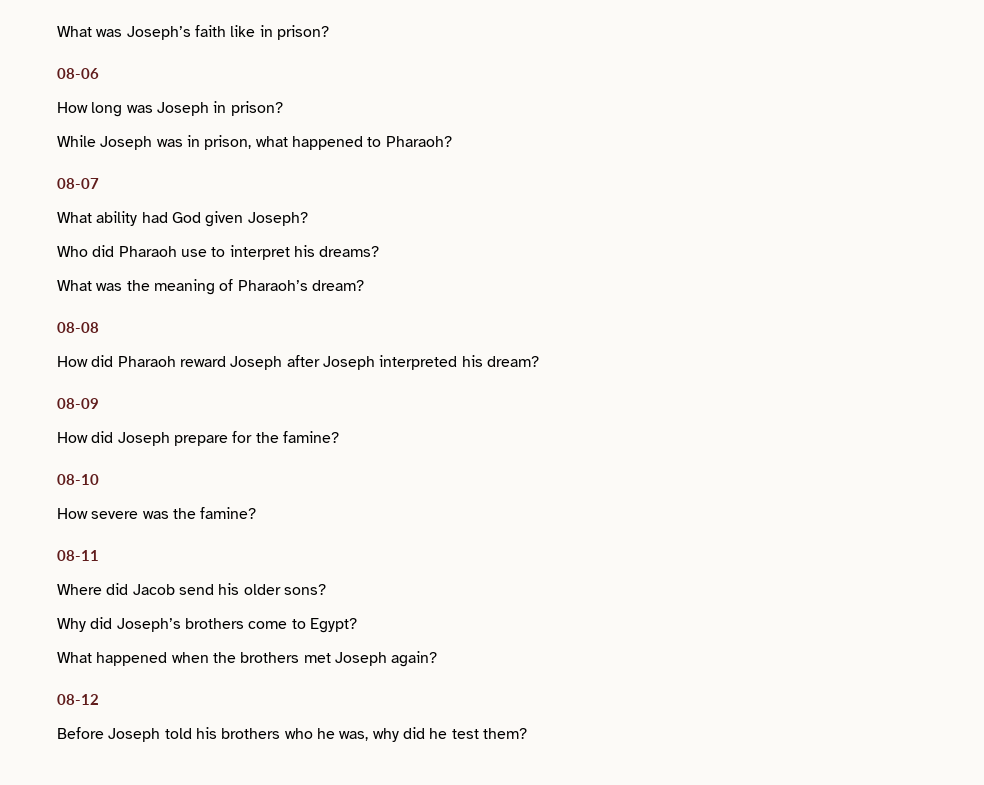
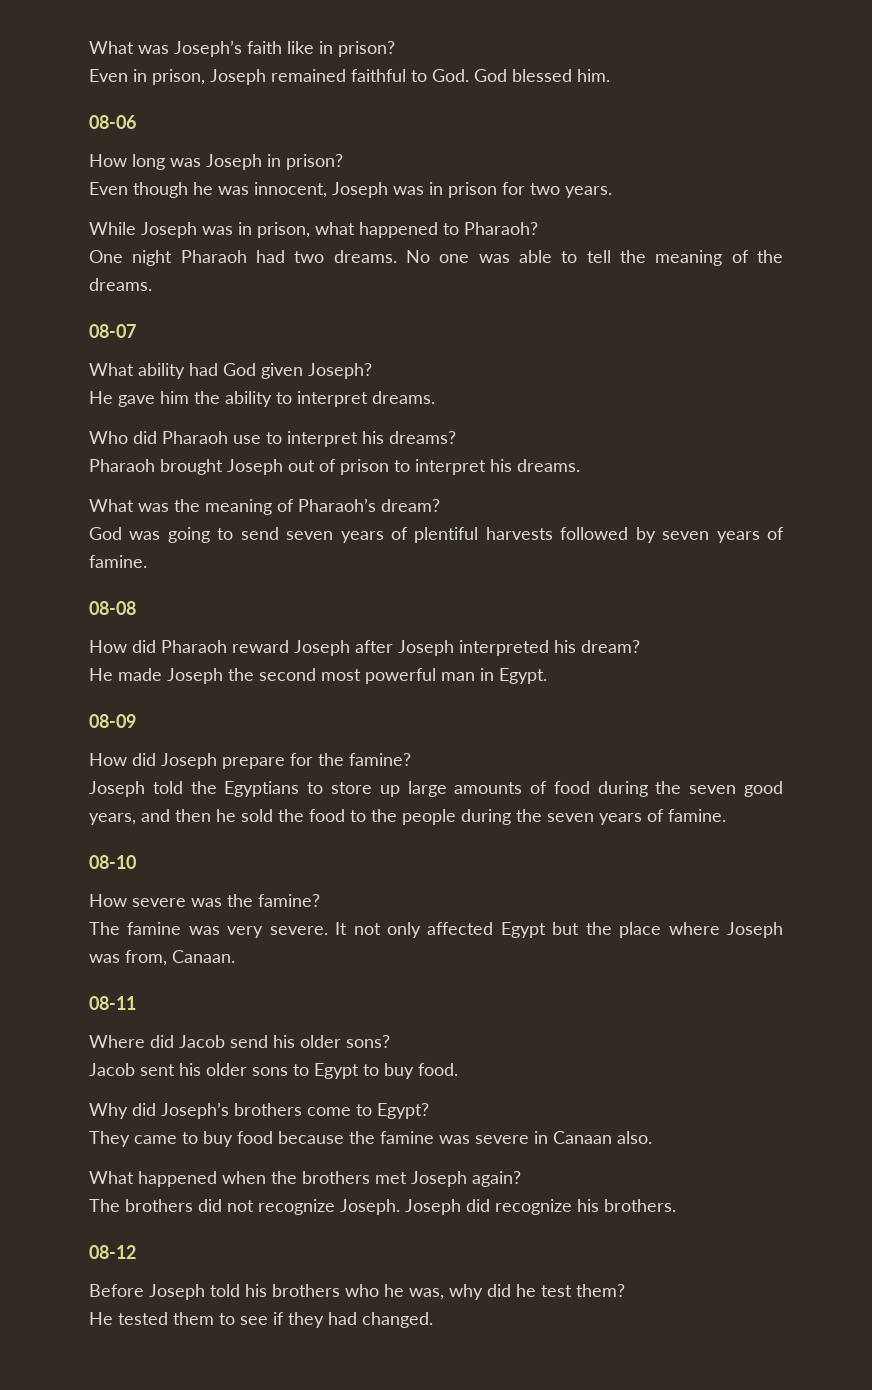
(329, 32) none -> [89,69,610,85] // Even in prison, Joseph remained faithful to God. God blessed him.
(283, 108) none -> [89,182,612,198] // Even though he was innocent, Joseph was in prison for two years.
(452, 141) none -> [89,250,783,266] [89,278,152,291] // One night Pharaoh had two dreams. No one was able to tell the meaning of the dreams.
(308, 219) none -> [89,391,435,407] // He gave him the ability to interpret dreams.
(380, 251) none -> [89,459,580,475] // Pharaoh brought Joseph out of prison to interpret his dreams.
(364, 285) none -> [89,527,785,543] [89,555,147,568] // God was going to send seven years of plentiful harvests followed by seven years of famine.
(539, 361) none -> [89,668,547,684] // He made Joseph the second most powerful man in Egypt.
(339, 437) none -> [89,781,784,797] [89,809,726,825] // Joseph told the Egyptians to store up large amounts of food during the seven good years, and then he sold the food to the people during the seven years of famine.
(257, 513) none -> [89,922,784,938] [89,950,235,966] // The famine was very severe. It not only affected Egypt but the place where Joseph was from, Canaan.
(326, 589) none -> [89,1063,458,1079] // Jacob sent his older sons to Egypt to buy food.
(357, 625) none -> [89,1131,652,1147] // They came to buy food because the famine was severe in Canaan also.
(438, 659) none -> [89,1199,676,1215] // The brothers did not recognize Joseph. Joseph did recognize his brothers.
(527, 733) none -> [89,1312,433,1328] // He tested them to see if they had changed.

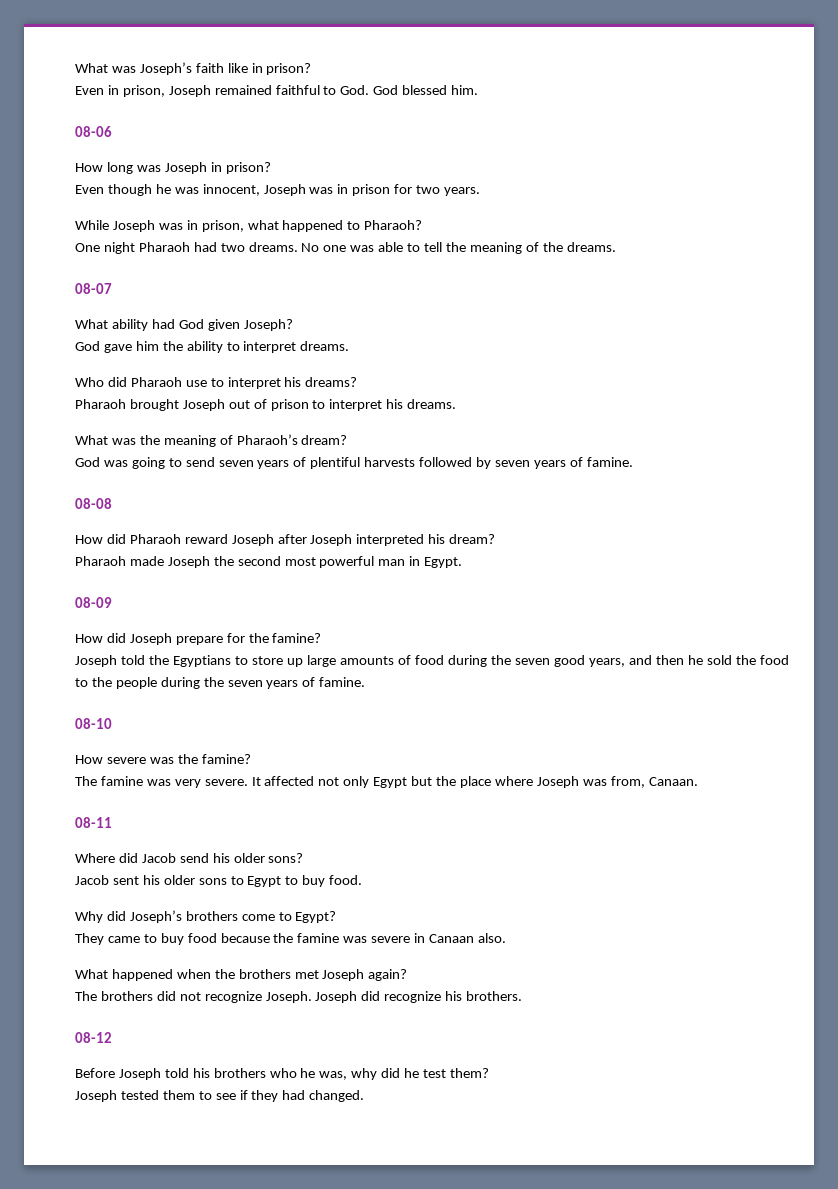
[89,391,113,404] He -> [75,341,100,351] God
[89,668,113,681] He -> [75,556,126,566] Pharaoh
(348, 928) none -> [264,776,315,786] affected
[427,922,494,935] affected -> (370, 782) none
[89,1312,113,1325] He -> [75,1090,117,1102] Joseph

